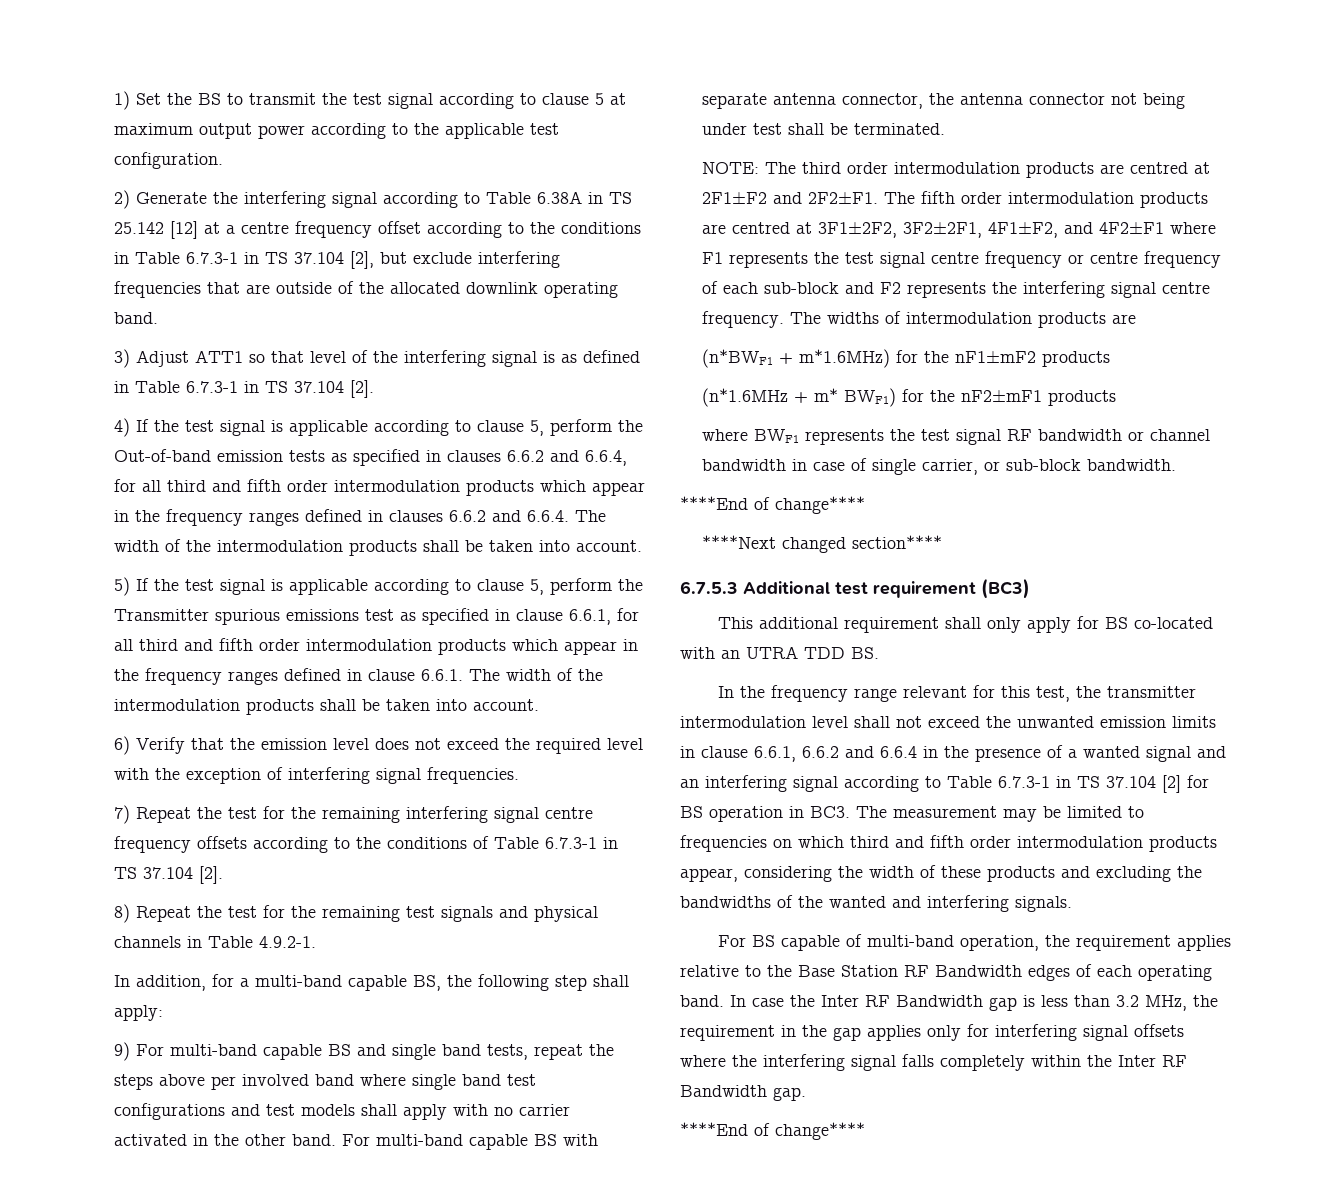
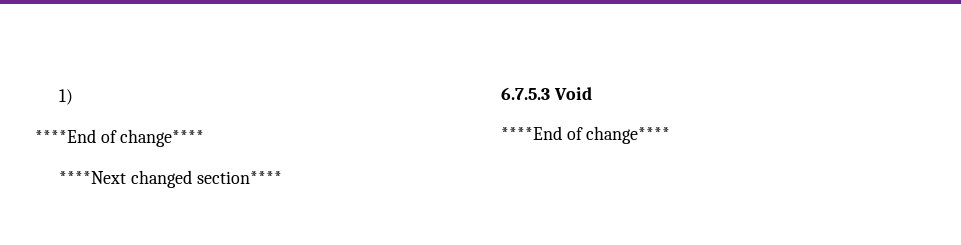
[136,93,627,109] [114,123,560,139] [114,152,224,169] [114,190,633,209] [114,221,642,239] [114,251,561,269] [114,281,619,298] [114,312,159,324] [114,349,641,368] [114,380,375,398] [114,418,644,437] [114,449,628,466] [114,479,646,496] [114,509,607,526] [114,539,643,556] [114,577,644,596] [114,608,640,625] [114,638,639,655] [114,668,604,685] [114,699,540,715] [114,736,644,755] [114,767,520,784] [114,805,594,824] [114,836,619,853] [114,866,224,884] [114,904,599,923] [114,936,317,948] [114,974,630,991] [114,1005,164,1021] [114,1042,615,1061] [114,1074,537,1090] [114,1103,571,1120] [114,1134,599,1150] [702,93,1186,109] [702,123,946,135] [702,162,1211,178] [702,191,1209,208] [702,222,1217,238] [702,251,1222,268] [702,281,1211,298] [702,311,1137,328] [702,349,1111,368] [702,388,1117,407] [702,429,1211,445] [702,458,1177,475] Set the BS to transmit the test signal according to clause 5 at maximum output power according to the applicable test configuration. // 2) Generate the interfering signal according to Table 6.38A in TS 25.142 [12] at a centre frequency offset according to the conditions in Table 6.7.3-1 in TS 37.104 [2], but exclude interfering frequencies that are outside of the allocated downlink operating band. // 3) Adjust ATT1 so that level of the interfering signal is as defined in Table 6.7.3-1 in TS 37.104 [2]. // 4) If the test signal is applicable according to clause 5, perform the Out-of-band emission tests as specified in clauses 6.6.2 and 6.6.4, for all third and fifth order intermodulation products which appear in the frequency ranges defined in clauses 6.6.2 and 6.6.4. The width of the intermodulation products shall be taken into account. // 5) If the test signal is applicable according to clause 5, perform the Transmitter spurious emissions test as specified in clause 6.6.1, for all third and fifth order intermodulation products which appear in the frequency ranges defined in clause 6.6.1. The width of the intermodulation products shall be taken into account. // 6) Verify that the emission level does not exceed the required level with the exception of interfering signal frequencies. // 7) Repeat the test for the remaining interfering signal centre frequency offsets according to the conditions of Table 6.7.3-1 in TS 37.104 [2]. // 8) Repeat the test for the remaining test signals and physical channels in Table 4.9.2-1. // In addition, for a multi-band capable BS, the following step shall apply: // 9) For multi-band capable BS and single band tests, repeat the steps above per involved band where single band test configurations and test models shall apply with no carrier activated in the other band. For multi-band capable BS with separate antenna connector, the antenna connector not being under test shall be terminated. // NOTE: The third order intermodulation products are centred at 2F1±F2 and 2F2±F1. The fifth order intermodulation products are centred at 3F1±2F2, 3F2±2F1, 4F1±F2, and 4F2±F1 where F1 represents the test signal centre frequency or centre frequency of each sub-block and F2 represents the interfering signal centre frequency. The widths of intermodulation products are // (n*BWF1 + m*1.6MHz) for the nF1±mF2 products // (n*1.6MHz + m* BWF1) for the nF2±mF1 products // where BWF1 represents the test signal RF bandwidth or channel bandwidth in case of single carrier, or sub-block bandwidth. -> (74, 97) none
[743,578,1030,599] [717,616,1213,633] [680,646,879,659] [717,685,1196,702] [680,716,1216,728] [680,745,1226,762] [680,775,1209,793] [680,806,1144,822] [680,835,1217,852] [680,865,1202,882] [680,895,1072,912] [717,934,1231,951] [680,964,1212,981] [680,995,1218,1011] [680,1024,1184,1041] [680,1054,1187,1071] [680,1085,806,1101] Additional test requirement (BC3) // This additional requirement shall only apply for BS co-located with an UTRA TDD BS. // In the frequency range relevant for this test, the transmitter intermodulation level shall not exceed the unwanted emission limits in clause 6.6.1, 6.6.2 and 6.6.4 in the presence of a wanted signal and an interfering signal according to Table 6.7.3-1 in TS 37.104 [2] for BS operation in BC3. The measurement may be limited to frequencies on which third and fifth order intermodulation products appear, considering the width of these products and excluding the bandwidths of the wanted and interfering signals. // For BS capable of multi-band operation, the requirement applies relative to the Base Station RF Bandwidth edges of each operating band. In case the Inter RF Bandwidth gap is less than 3.2 MHz, the requirement in the gap applies only for interfering signal offsets where the interfering signal falls completely within the Inter RF Bandwidth gap. -> [553,87,592,100] Void

